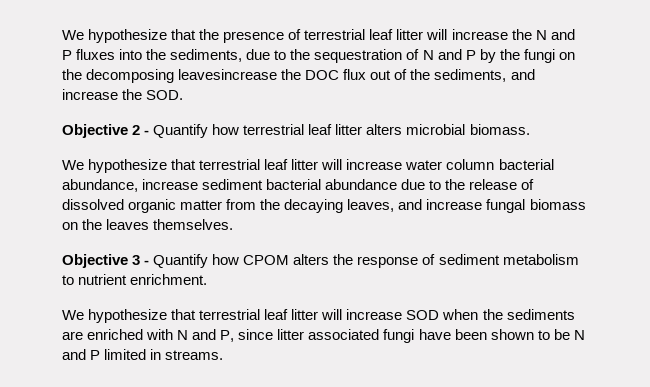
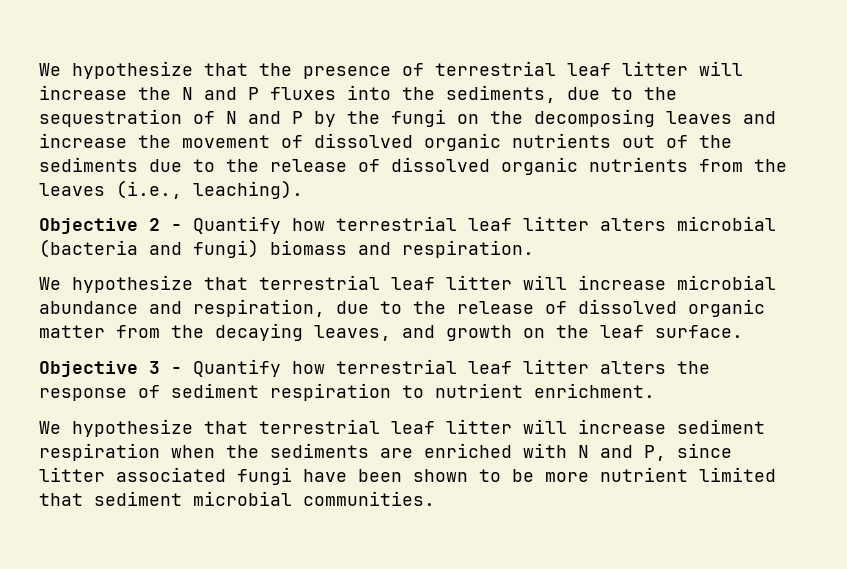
[178,69,535,82] [62,89,184,100] leavesincrease the DOC flux out of the sediments, and increase the SOD. -> [666,111,776,124] [39,133,732,151] [39,157,787,175] [39,180,303,199] leaves and increase the movement of dissolved organic nutrients out of the sediments due to the release of dissolved organic nutrients from the leaves (i.e., leaching).
[469,124,530,135] [62,159,554,173] [62,179,398,192] biomass. // We hypothesize that terrestrial leaf litter will increase water column bacterial abundance, increase sediment bacterial abundance -> [39,239,534,258] [39,275,776,293] [39,299,325,317] (bacteria and fungi) biomass and respiration. // We hypothesize that terrestrial leaf litter will increase microbial abundance and respiration,
[426,199,586,213] [62,219,234,230] increase fungal biomass on the leaves themselves. -> [446,325,743,341] growth on the leaf surface.
[243,255,290,265] CPOM -> [336,359,589,374] terrestrial leaf litter
[502,254,579,265] metabolism -> [270,383,391,401] respiration
[406,310,440,320] SOD -> [677,419,765,434] [39,443,160,461] sediment respiration
[573,330,585,340] [62,349,224,360] N and P limited in streams. -> [545,467,776,482] [39,491,435,506] more nutrient limited that sediment microbial communities.

